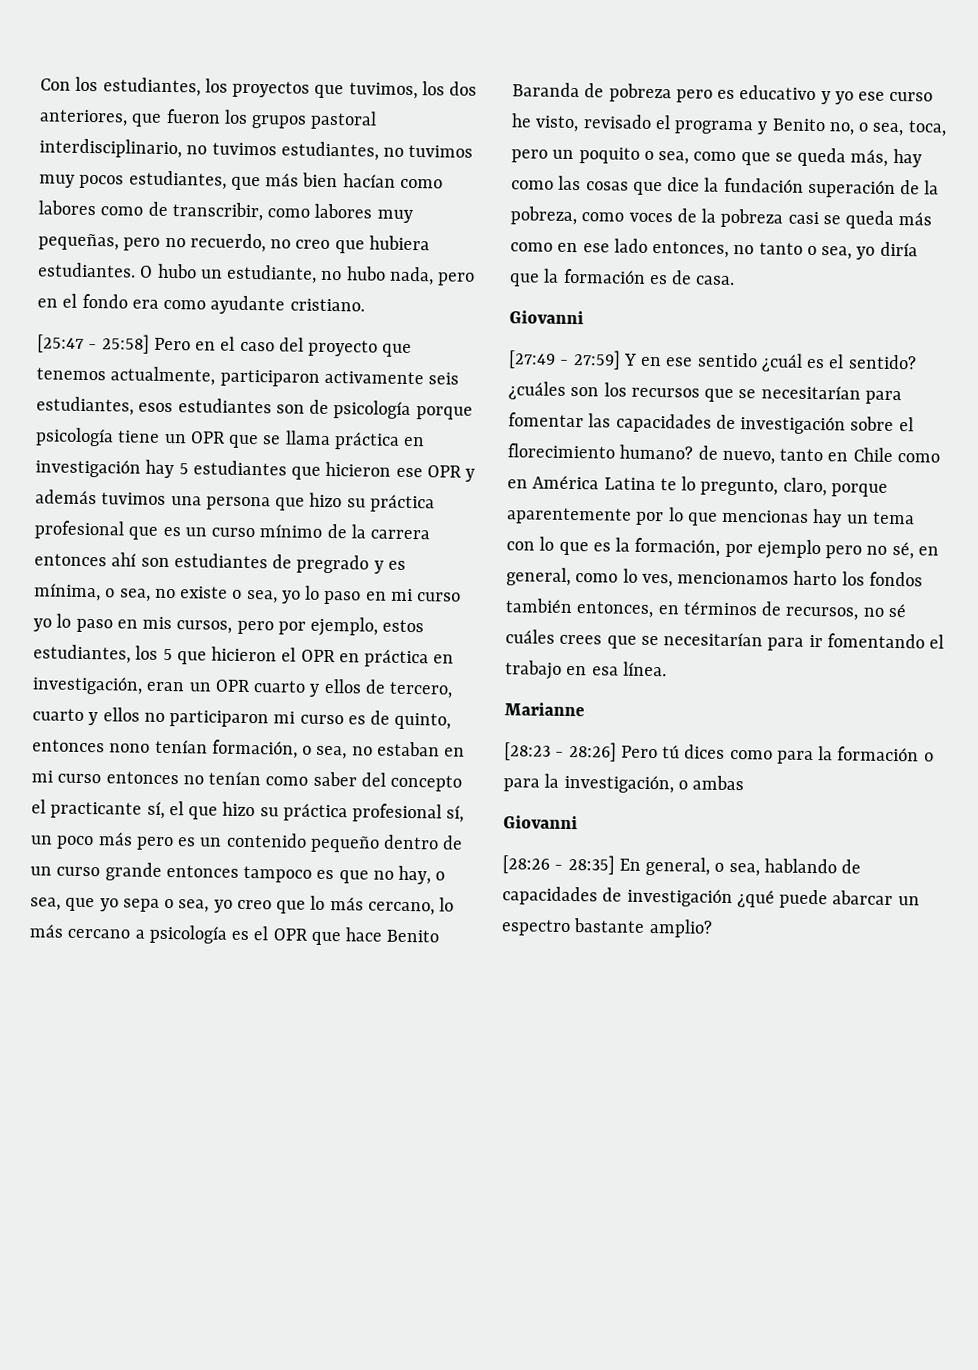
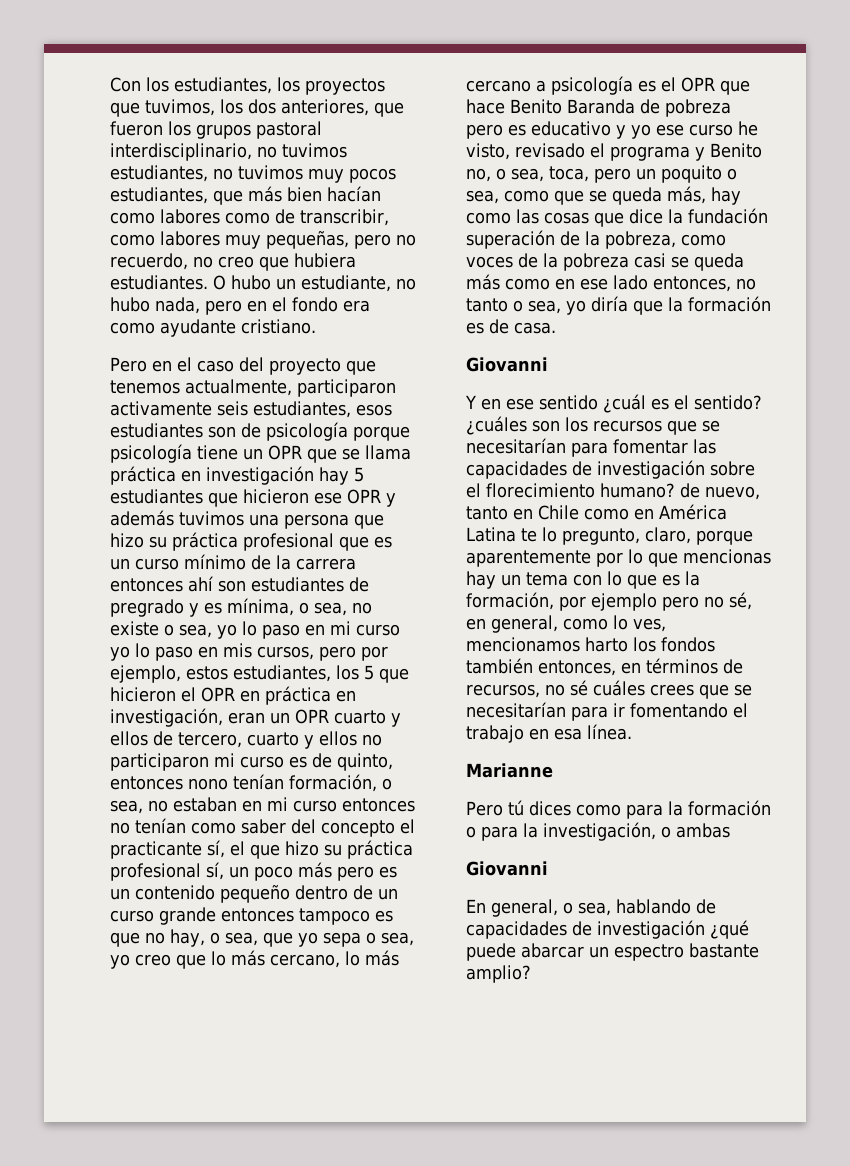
[37,334,150,354] [25:47 - 25:58] -> (316, 326) none
[508,350,621,370] [27:49 - 27:59] -> (548, 364) none
[504,741,617,762] [28:23 - 28:26] -> (553, 770) none
[502,854,615,875] [28:26 - 28:35] -> (548, 868) none

